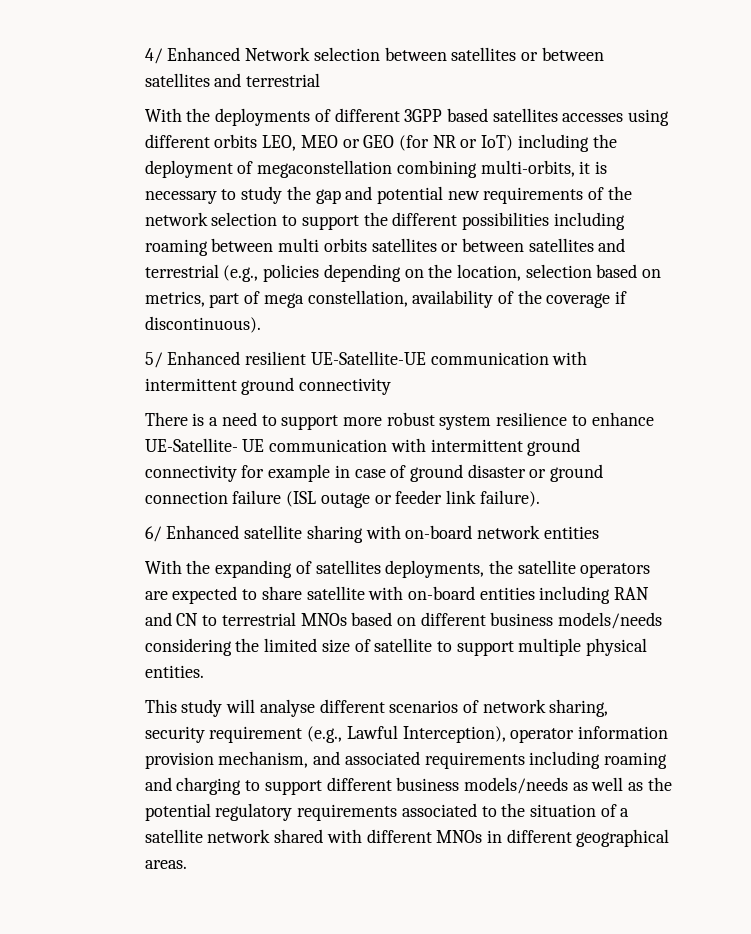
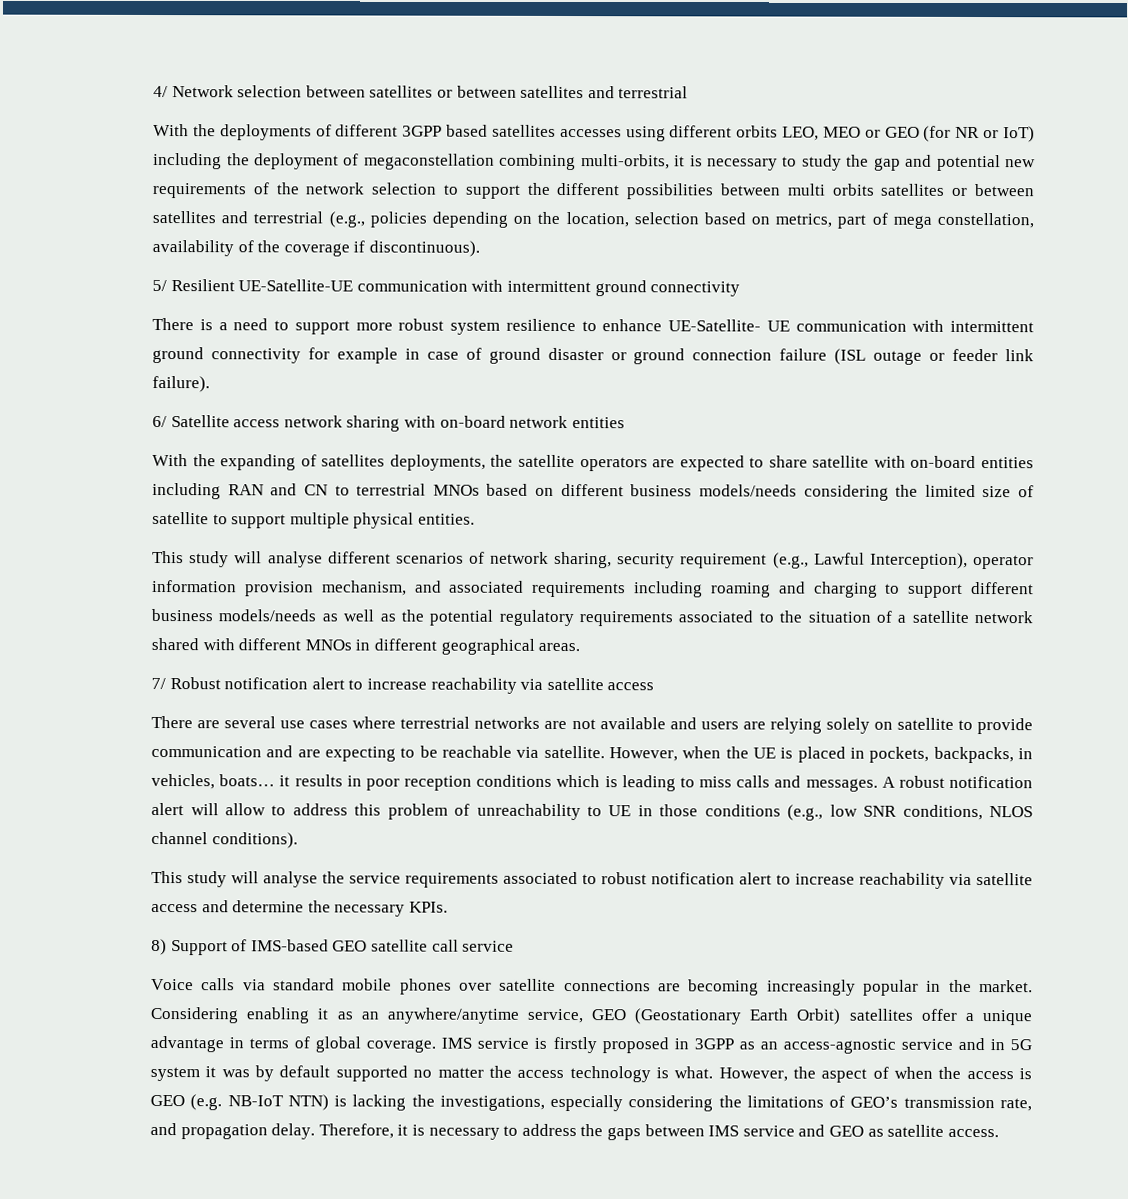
[167,47,241,61] Enhanced -> (169, 91) none
[553,212,625,230] [144,239,208,256] including roaming -> (715, 191) none
[167,351,307,365] Enhanced resilient -> [170,279,235,292] Resilient
[166,525,303,539] Enhanced satellite -> [170,415,343,428] Satellite access network
(187, 864) none -> [151,677,655,694] [151,715,1034,735] [151,745,1034,764] [151,773,1033,792] [151,802,1033,821] [151,831,298,849] [151,870,1033,889] [151,900,449,917] [151,938,515,956] [151,978,1033,996] [150,1006,1032,1026] [150,1035,1033,1054] [150,1065,1032,1083] [150,1094,1032,1112] [150,1122,999,1141] // 7/ Robust notification alert to increase reachability via satellite access // There are several use cases where terrestrial networks are not available and users are relying solely on satellite to provide communication and are expecting to be reachable via satellite. However, when the UE is placed in pockets, backpacks, in vehicles, boats… it results in poor reception conditions which is leading to miss calls and messages. A robust notification alert will allow to address this problem of unreachability to UE in those conditions (e.g., low SNR conditions, NLOS channel conditions). // This study will analyse the service requirements associated to robust notification alert to increase reachability via satellite access and determine the necessary KPIs. // 8) Support of IMS-based GEO satellite call service // Voice calls via standard mobile phones over satellite connections are becoming increasingly popular in the market. Considering enabling it as an anywhere/anytime service, GEO (Geostationary Earth Orbit) satellites offer a unique advantage in terms of global coverage. IMS service is firstly proposed in 3GPP as an access-agnostic service and in 5G system it was by default supported no matter the access technology is what. However, the aspect of when the access is GEO (e.g. NB-IoT NTN) is lacking the investigations, especially considering the limitations of GEO’s transmission rate, and propagation delay. Therefore, it is necessary to address the gaps between IMS service and GEO as satellite access.

